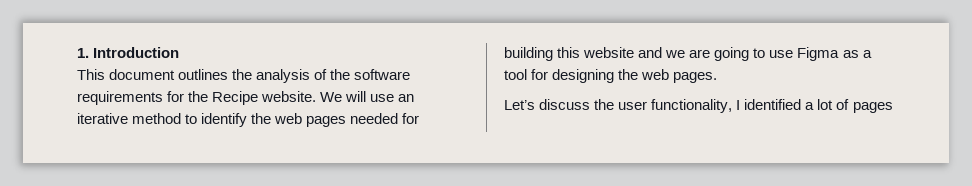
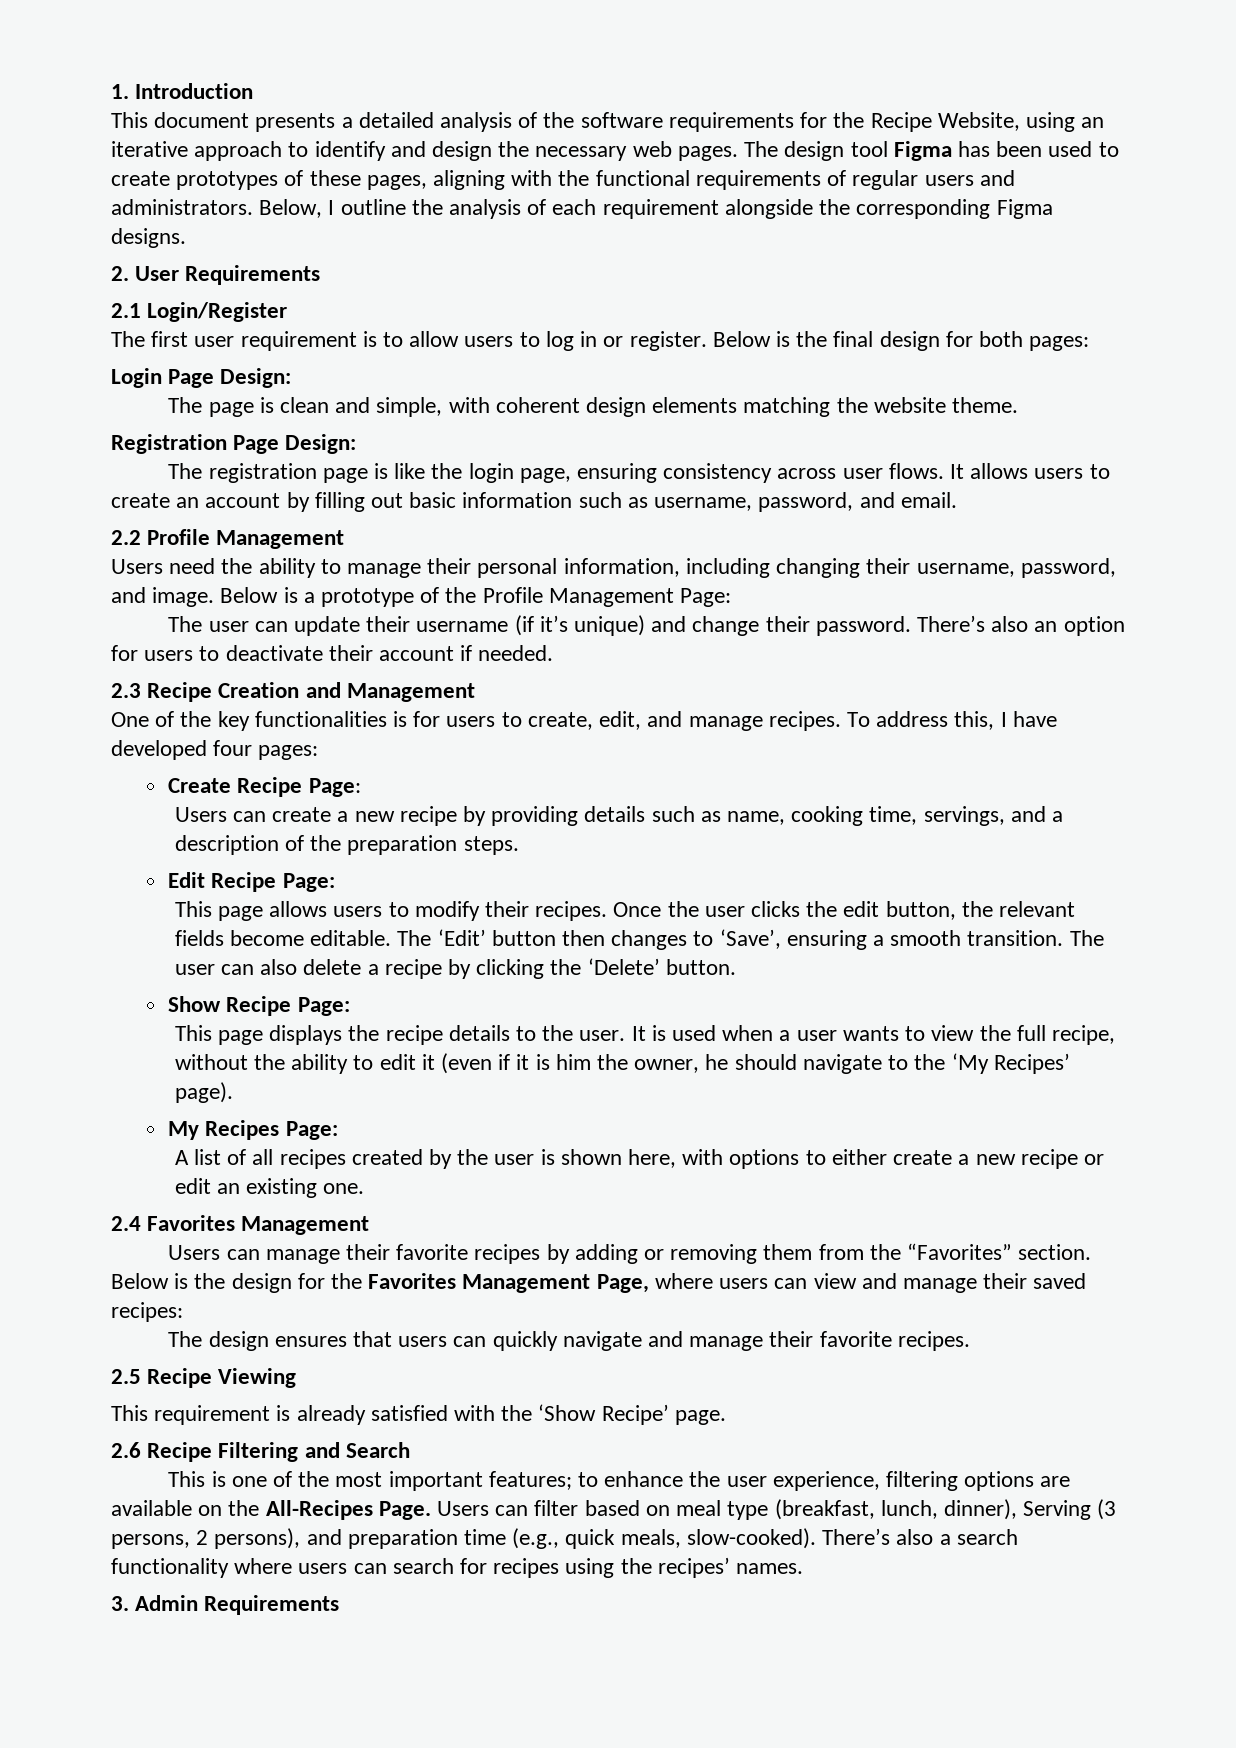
[178,69,253,80] outlines the -> [255,112,434,132] presents a detailed
[261,91,395,102] website. We will use -> [937,112,1075,132] Website, using
[132,113,182,124] method -> [194,141,283,161] approach
[251,113,420,127] [504,47,872,61] [504,69,718,83] [504,99,893,113] the web pages needed for building this website and we are going to use Figma as a tool for designing the web pages. // Let’s discuss the user functionality, I identified a lot of pages -> [390,141,1119,161] [111,170,1015,190] [111,199,1053,219] [111,228,186,248] [111,265,321,285] [111,302,288,322] [111,331,1090,351] [111,368,292,388] [168,397,1019,417] [111,434,357,454] [168,463,1110,483] [111,492,957,512] [111,529,345,549] [111,558,1116,578] [111,587,732,607] [168,615,1125,636] [111,645,554,661] [111,682,475,702] [111,711,1057,731] [111,740,319,760] [168,777,361,797] [174,806,1064,826] [174,835,519,855] [168,872,335,892] [174,901,1076,921] [174,929,1104,950] [174,958,736,979] [168,996,350,1016] [174,1025,1115,1045] [174,1053,1070,1074] [174,1082,233,1103] [168,1120,338,1140] [174,1149,1104,1169] [174,1178,365,1198] [111,1215,370,1235] [168,1243,1092,1264] [111,1273,1087,1293] [111,1302,183,1322] [168,1331,970,1351] [111,1368,297,1388] [111,1404,726,1425] [111,1442,410,1462] [168,1471,1071,1491] [111,1499,1117,1520] [111,1528,1018,1549] [111,1557,804,1578] [111,1595,340,1615] and design the necessary web pages. The design tool Figma has been used to create prototypes of these pages, aligning with the functional requirements of regular users and administrators. Below, I outline the analysis of each requirement alongside the corresponding Figma designs. // 2. User Requirements // 2.1 Login/Register // The first user requirement is to allow users to log in or register. Below is the final design for both pages: // Login Page Design: // The page is clean and simple, with coherent design elements matching the website theme. // Registration Page Design: // The registration page is like the login page, ensuring consistency across user flows. It allows users to create an account by filling out basic information such as username, password, and email. // 2.2 Profile Management // Users need the ability to manage their personal information, including changing their username, password, and image. Below is a prototype of the Profile Management Page: // The user can update their username (if it’s unique) and change their password. There’s also an option for users to deactivate their account if needed. // 2.3 Recipe Creation and Management // One of the key functionalities is for users to create, edit, and manage recipes. To address this, I have developed four pages: // Create Recipe Page: // Users can create a new recipe by providing details such as name, cooking time, servings, and a description of the preparation steps. // Edit Recipe Page: // This page allows users to modify their recipes. Once the user clicks the edit button, the relevant fields become editable. The ‘Edit’ button then changes to ‘Save’, ensuring a smooth transition. The user can also delete a recipe by clicking the ‘Delete’ button. // Show Recipe Page: // This page displays the recipe details to the user. It is used when a user wants to view the full recipe, without the ability to edit it (even if it is him the owner, he should navigate to the ‘My Recipes’ page). // My Recipes Page: // A list of all recipes created by the user is shown here, with options to either create a new recipe or edit an existing one. // 2.4 Favorites Management // Users can manage their favorite recipes by adding or removing them from the “Favorites” section. Below is the design for the Favorites Management Page, where users can view and manage their saved recipes: // The design ensures that users can quickly navigate and manage their favorite recipes. // 2.5 Recipe Viewing // This requirement is already satisfied with the ‘Show Recipe’ page. // 2.6 Recipe Filtering and Search // This is one of the most important features; to enhance the user experience, filtering options are available on the All-Recipes Page. Users can filter based on meal type (breakfast, lunch, dinner), Serving (3 persons, 2 persons), and preparation time (e.g., quick meals, slow-cooked). There’s also a search functionality where users can search for recipes using the recipes’ names. // 3. Admin Requirements

